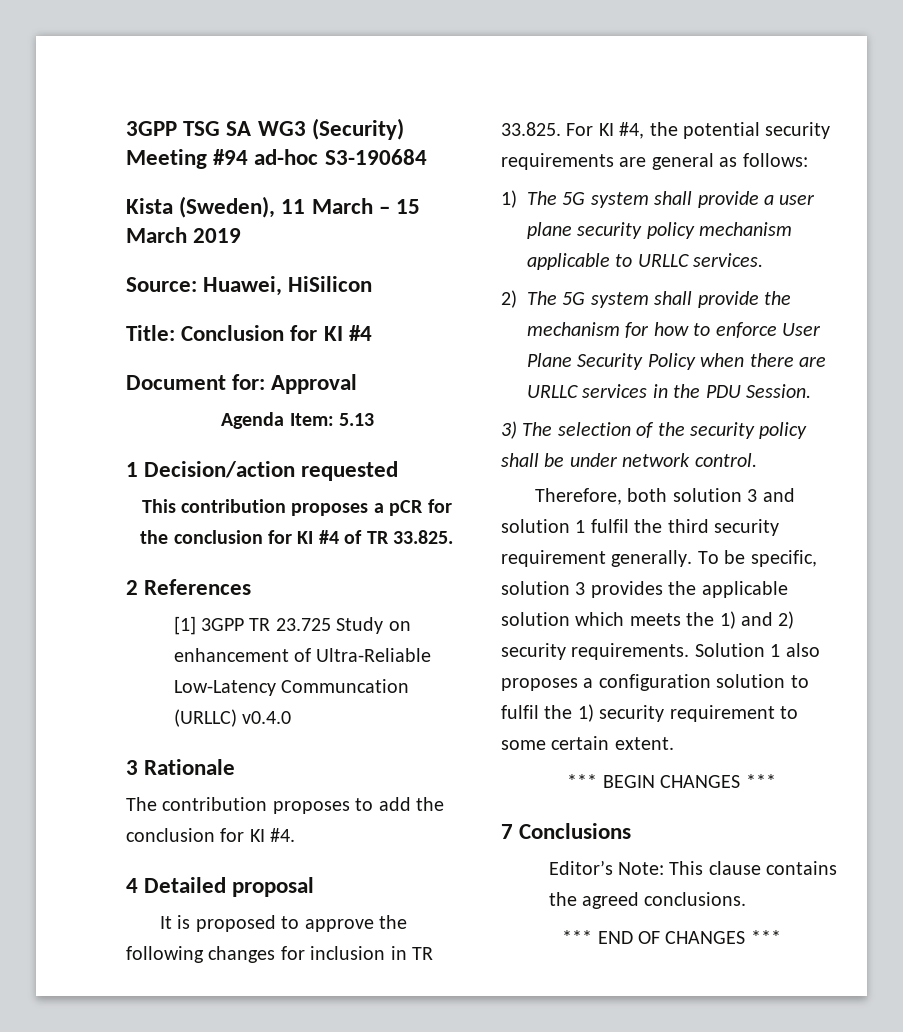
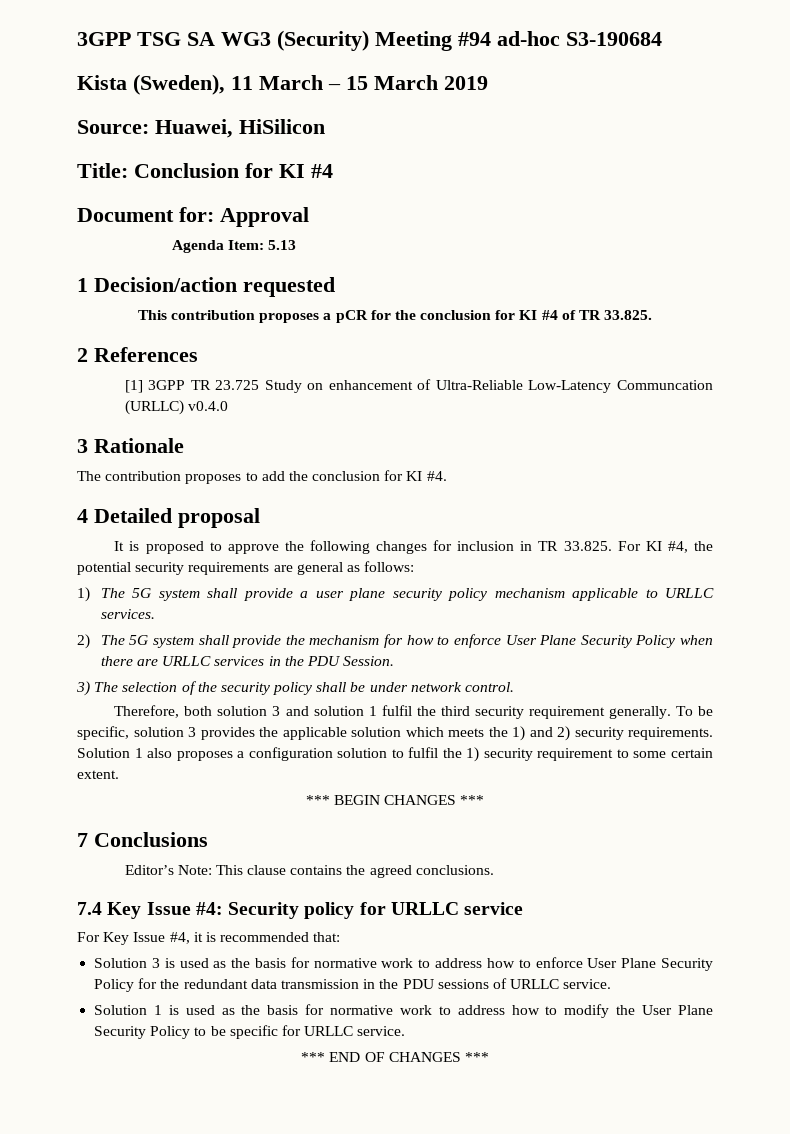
(747, 899) none -> [77,902,524,919] [77,932,341,945] [94,957,713,971] [94,978,612,992] [94,1004,713,1018] [94,1025,406,1039] // 7.4 Key Issue #4: Security policy for URLLC service // For Key Issue #4, it is recommended that: // Solution 3 is used as the basis for normative work to address how to enforce User Plane Security Policy for the redundant data transmission in the PDU sessions of URLLC service. // Solution 1 is used as the basis for normative work to address how to modify the User Plane Security Policy to be specific for URLLC service.

